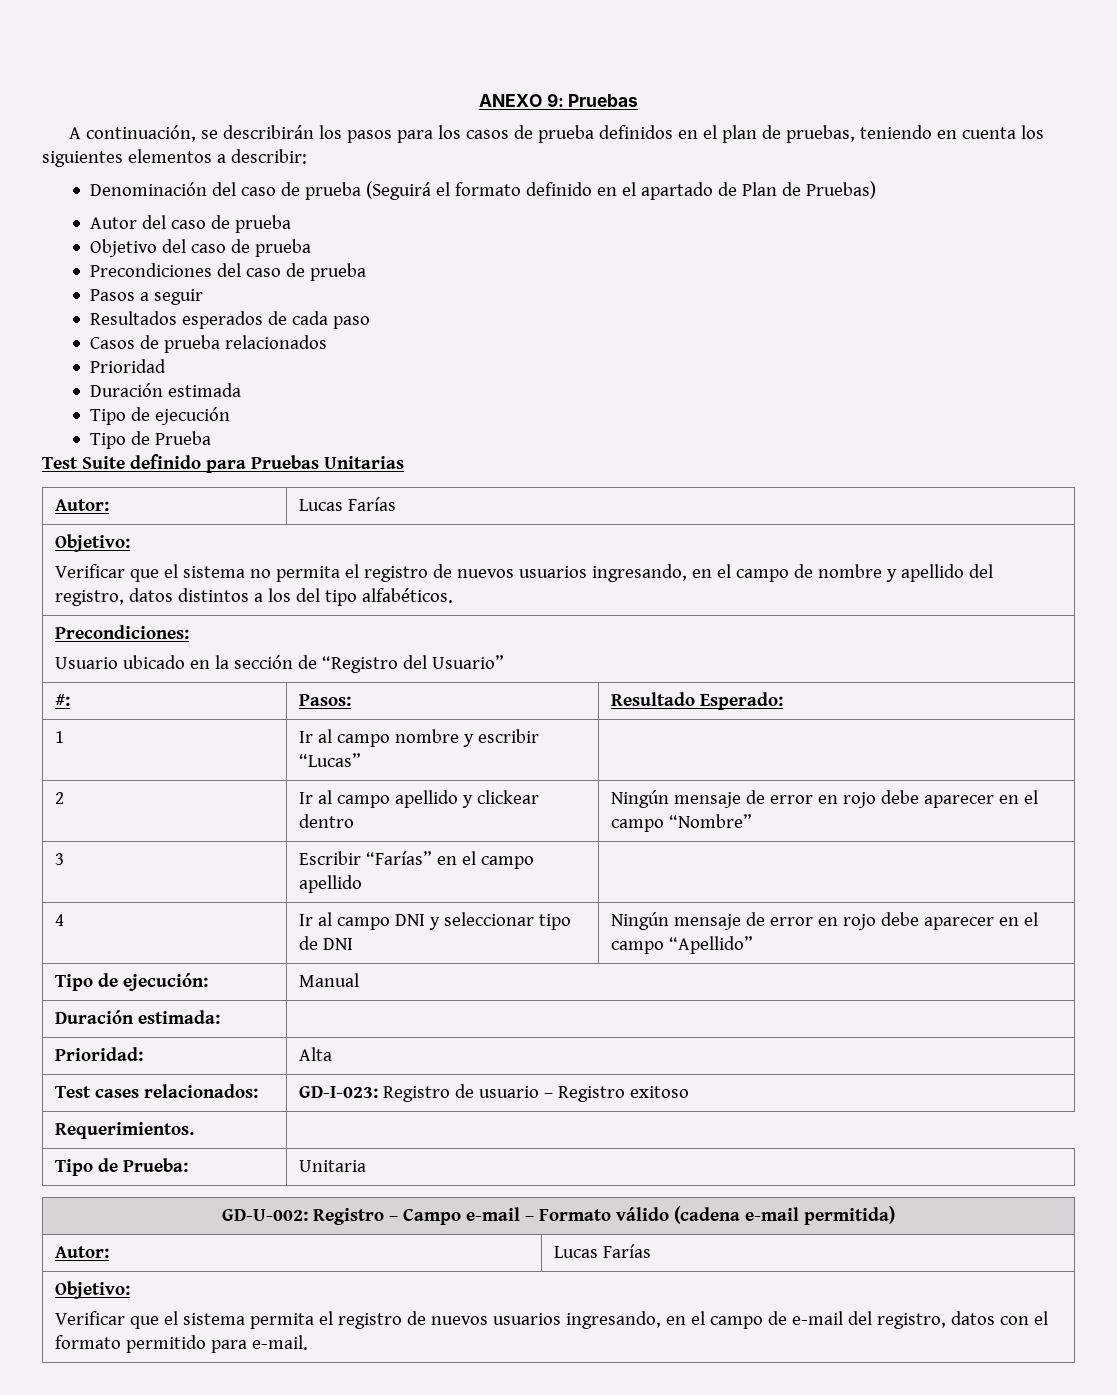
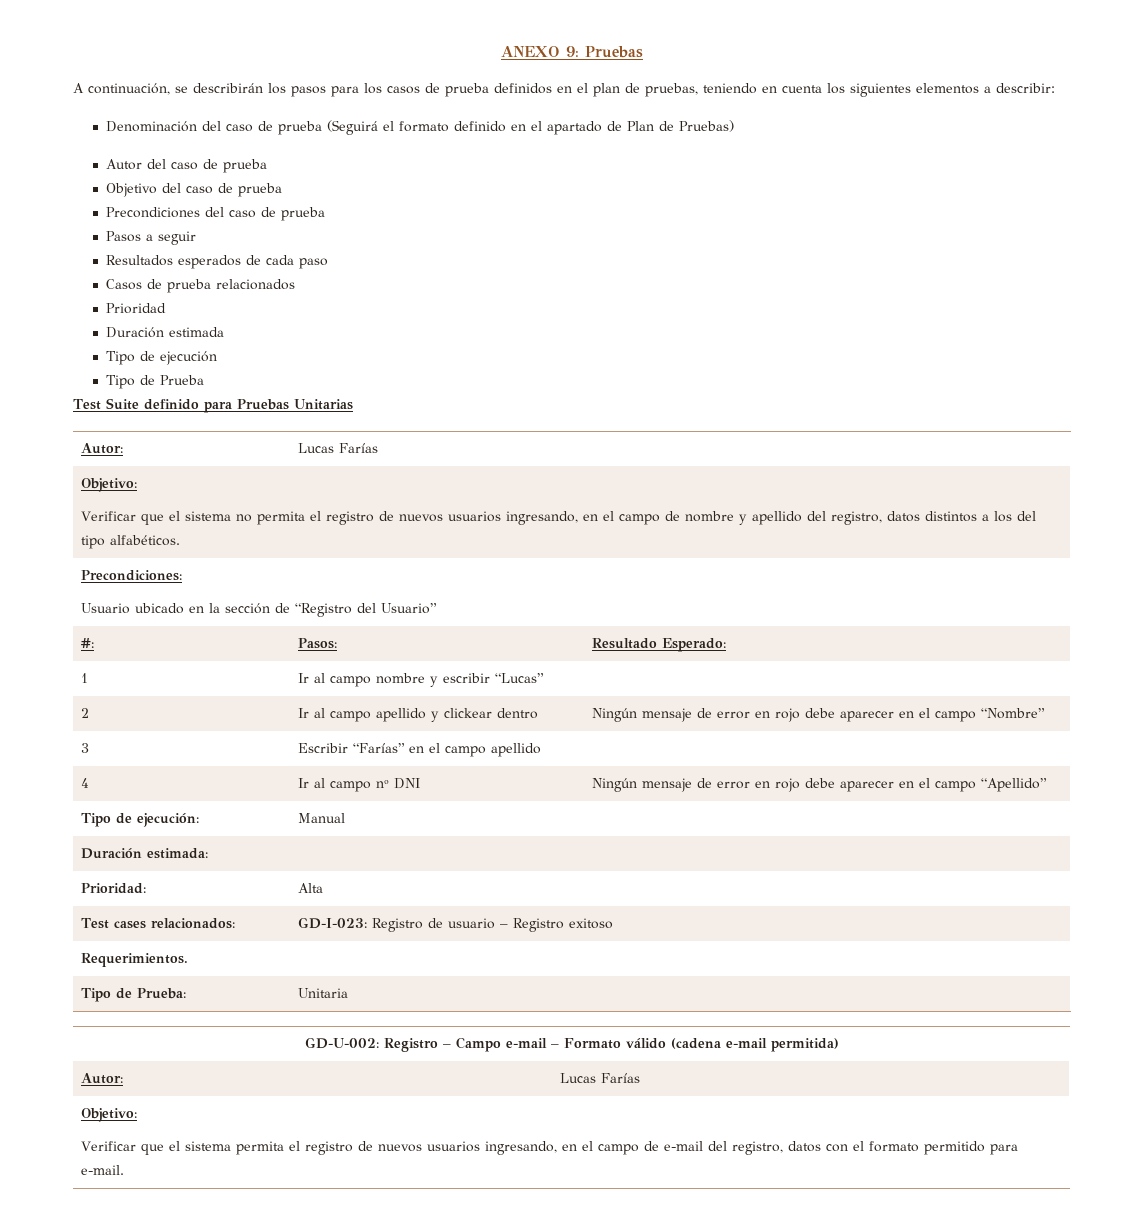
[394,912,571,930] [298,936,318,950] DNI y seleccionar tipo de -> [375,780,389,788] nº

